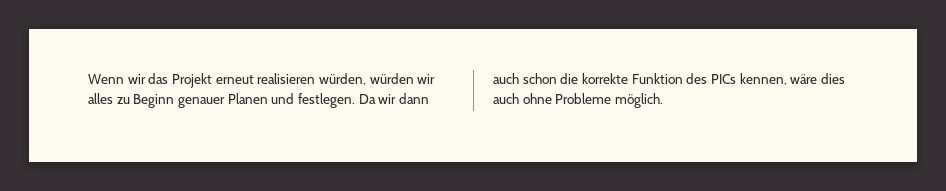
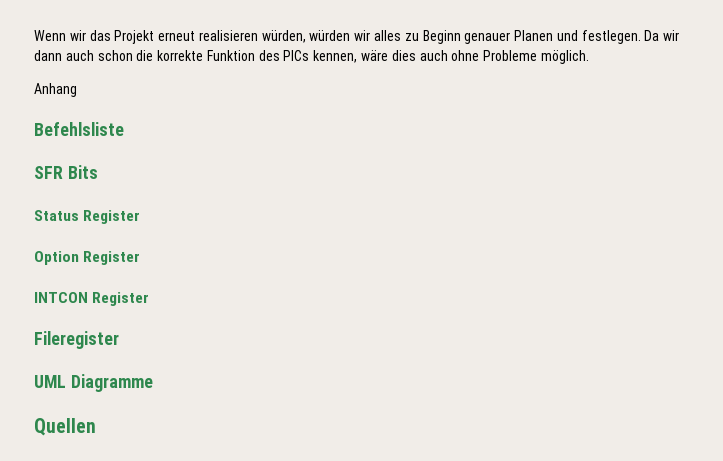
(663, 100) none -> [34,83,77,97] [34,122,124,136] [34,165,98,179] [34,210,141,224] [34,251,141,265] [34,292,150,306] [34,331,119,349] [34,374,153,392] [34,418,96,436] // Anhang // Befehlsliste // SFR Bits // Status Register // Option Register // INTCON Register // Fileregister // UML Diagramme // Quellen

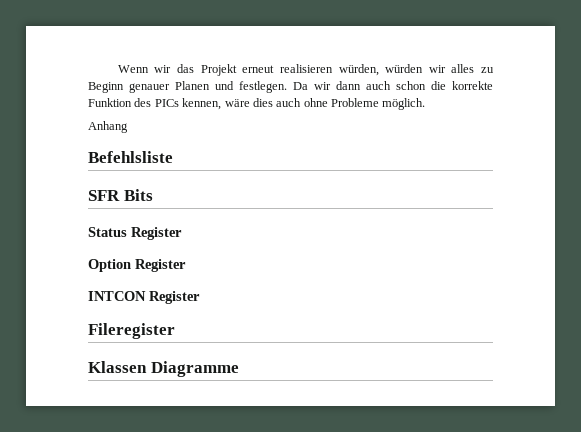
[34,375,66,388] UML -> [88,361,147,373] Klassen
[34,418,96,436] // Quellen -> (239, 369) none

